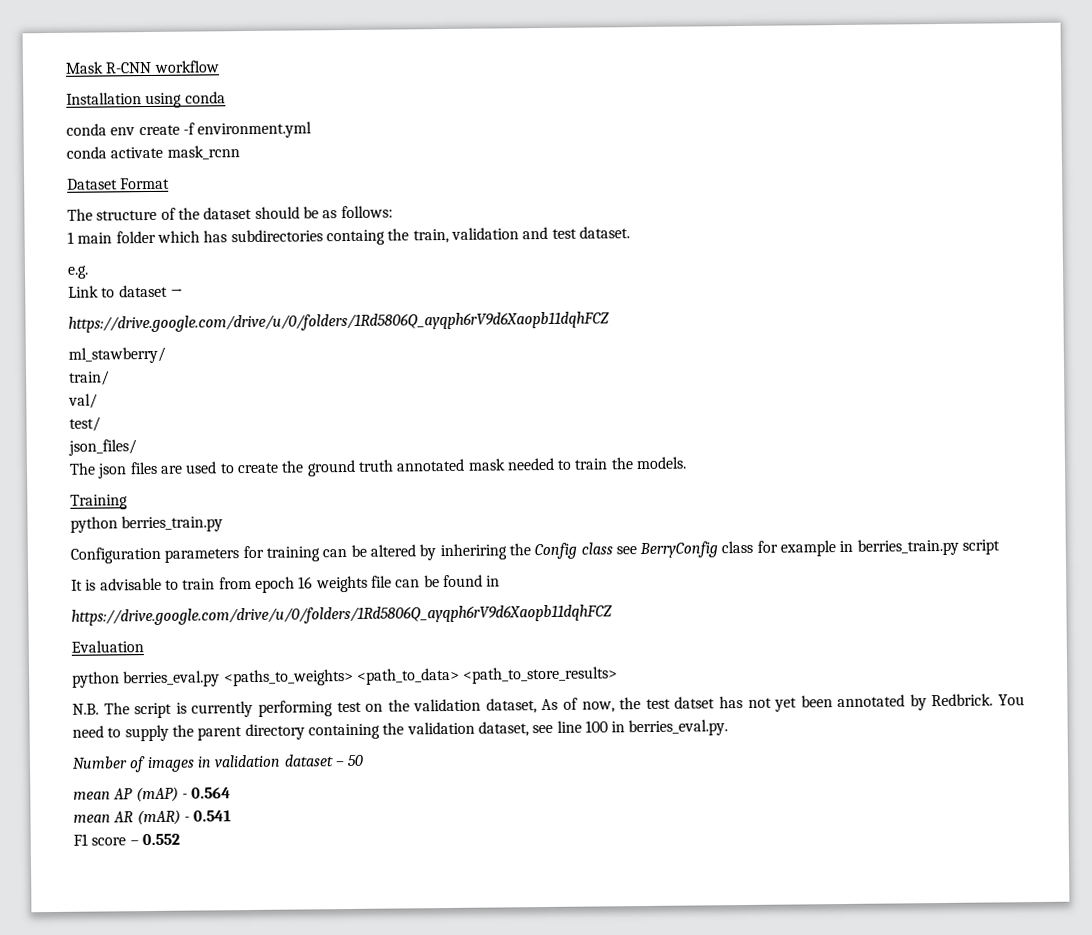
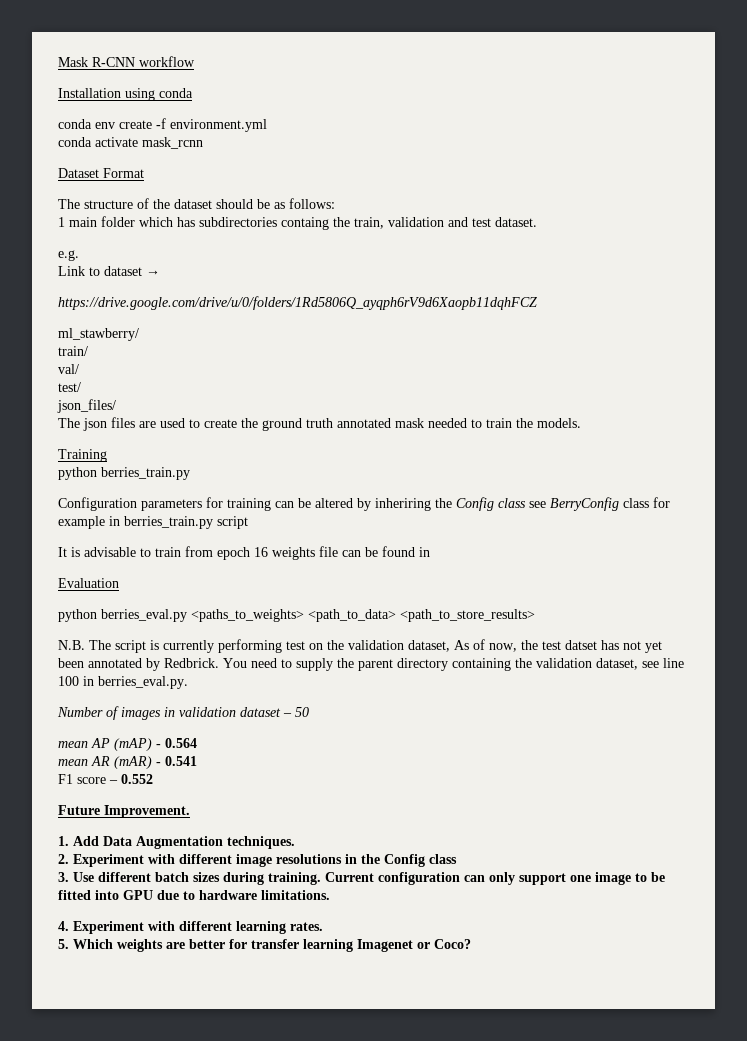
[71,604,613,626] // https://drive.google.com/drive/u/0/folders/1Rd5806Q_ayqph6rV9d6Xaopb11dqhFCZ -> (430, 552) none
(180, 839) none -> [58,805,190,818] [58,836,295,849] [58,854,457,867] [58,872,665,885] [58,890,330,900] [58,921,323,934] [58,939,471,952] // Future Improvement. // 1. Add Data Augmentation techniques. // 2. Experiment with different image resolutions in the Config class // 3. Use different batch sizes during training. Current configuration can only support one image to be fitted into GPU due to hardware limitations. // 4. Experiment with different learning rates. // 5. Which weights are better for transfer learning Imagenet or Coco?

